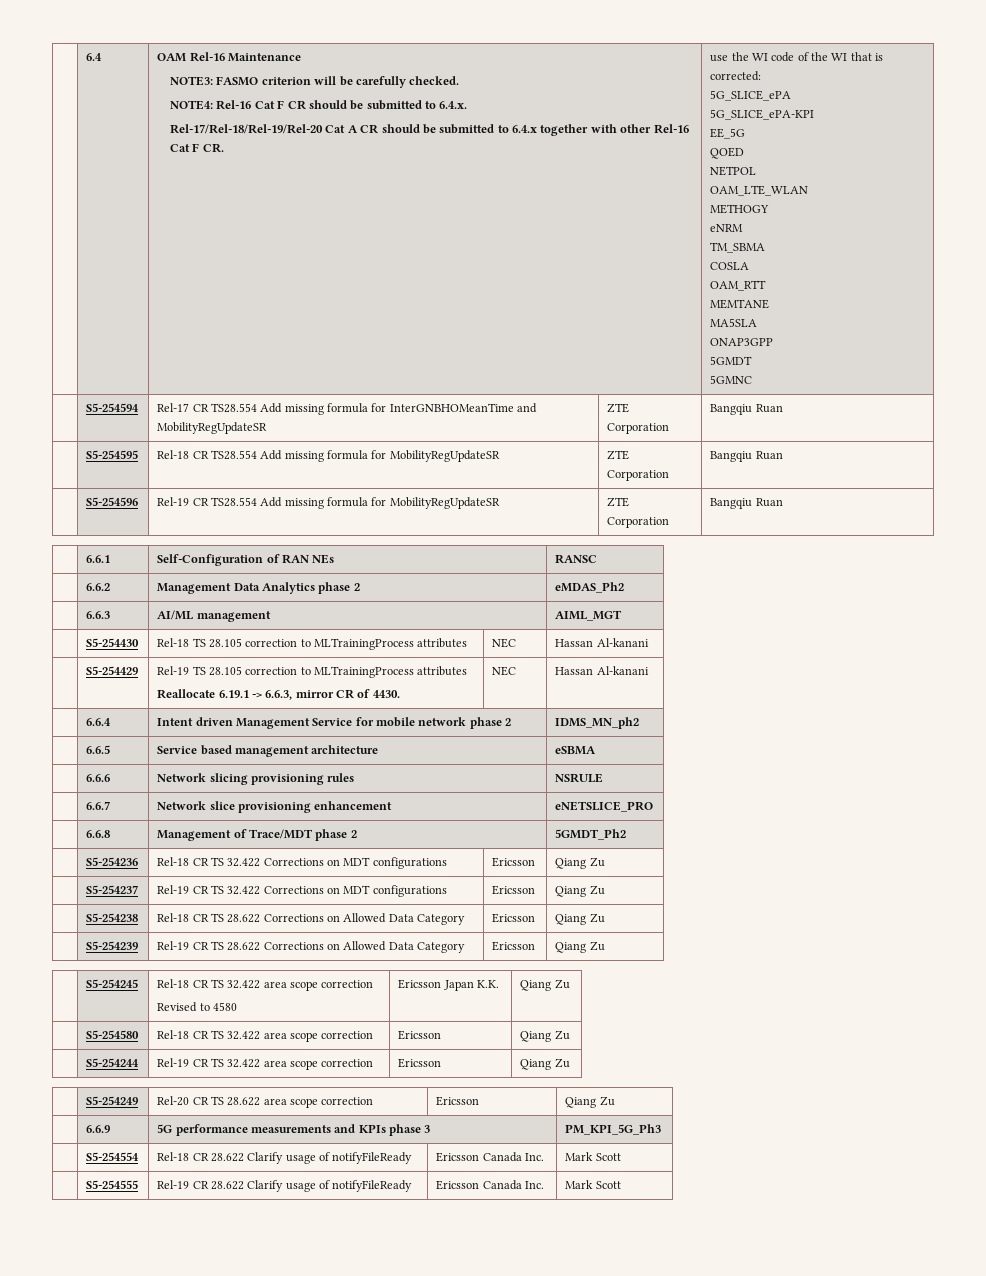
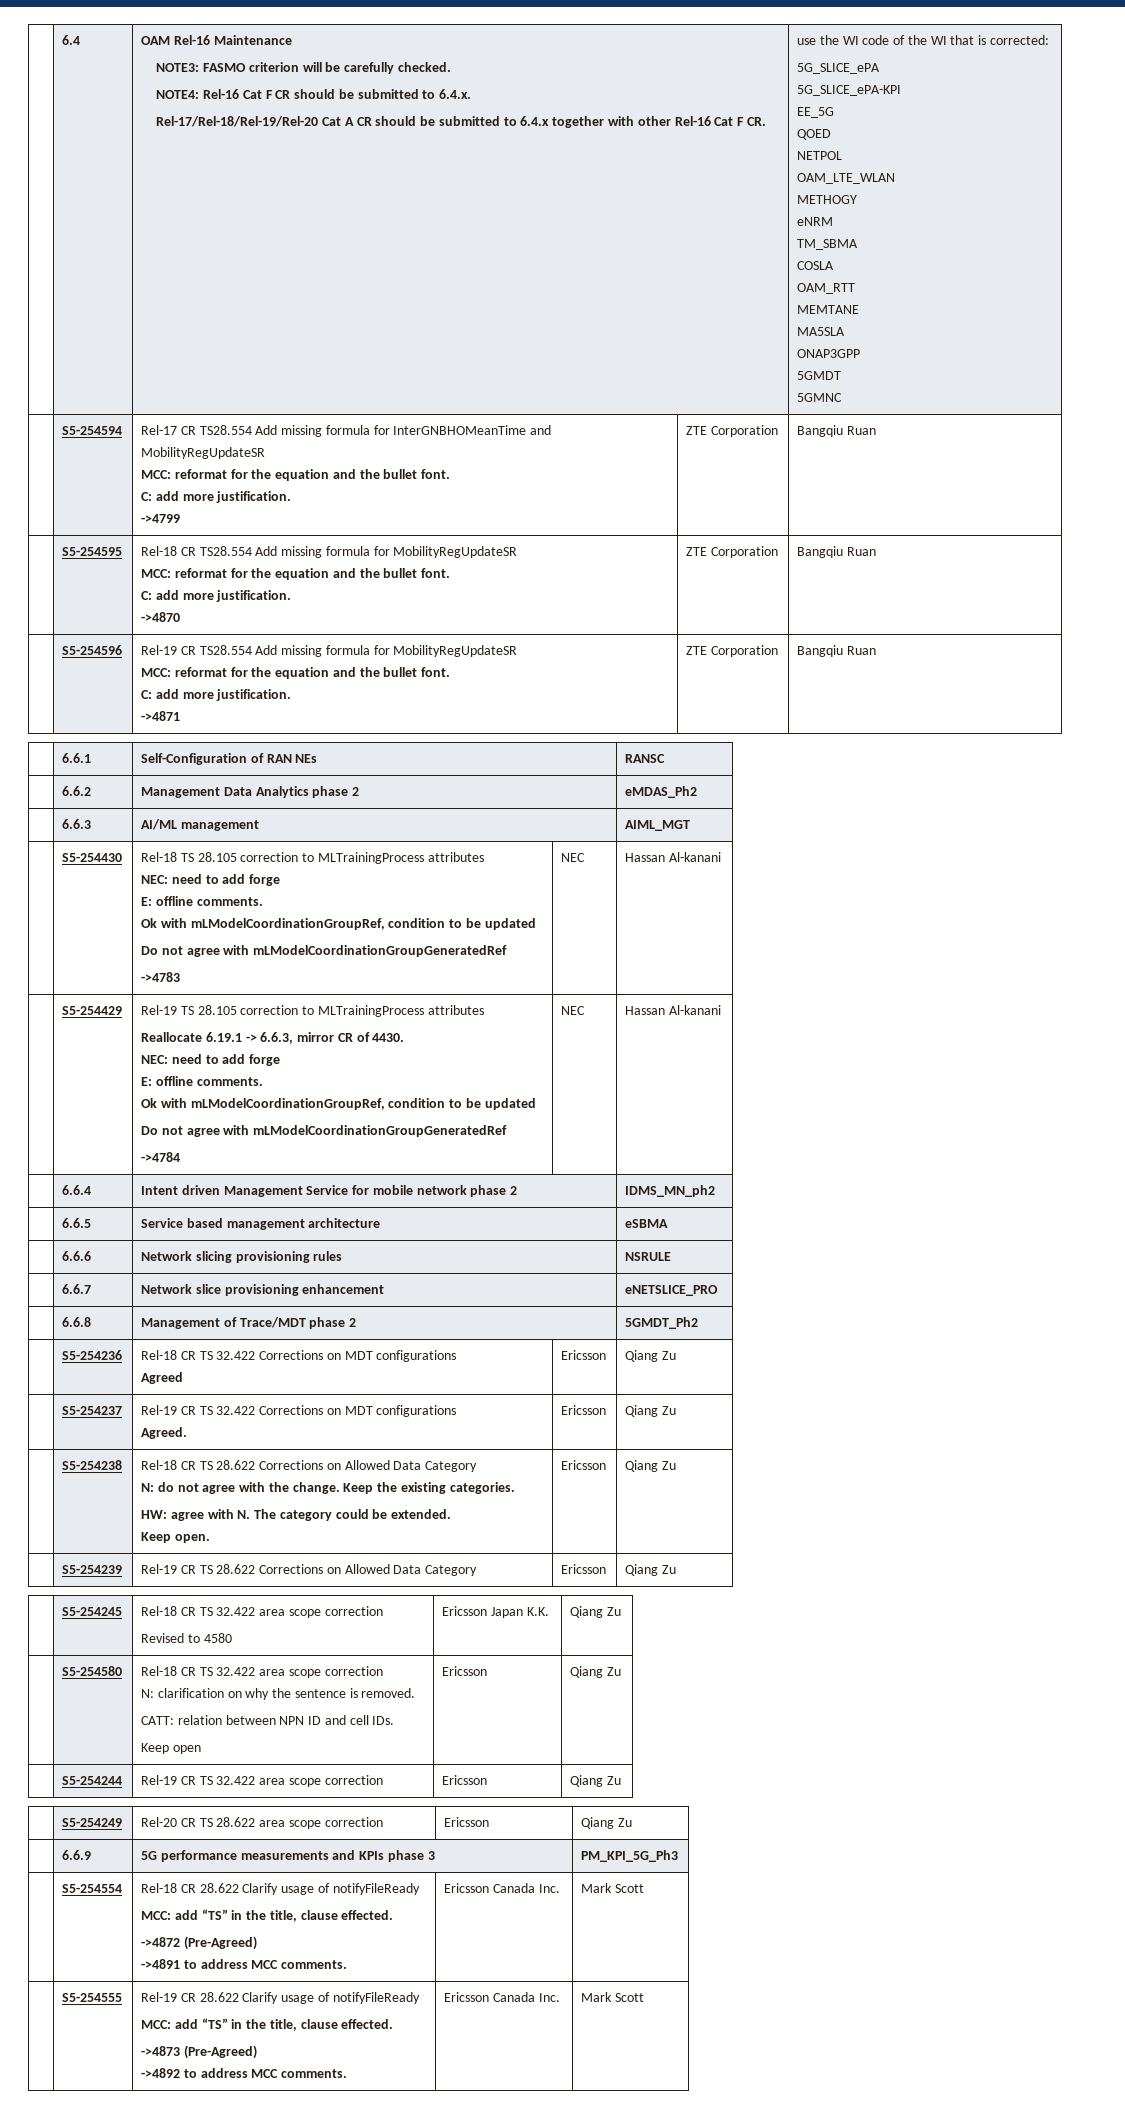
(268, 428) none -> [141,469,451,481] [141,491,292,503] [141,514,181,523] // MCC: reformat for the equation and the bullet font. // C: add more justification. // ->4799
(500, 456) none -> [141,568,451,580] [141,590,292,602] [141,612,181,622] // MCC: reformat for the equation and the bullet font. // C: add more justification. // ->4870
(500, 503) none -> [141,667,451,679] [141,689,292,701] [141,711,181,721] // MCC: reformat for the equation and the bullet font. // C: add more justification. // ->4871
(468, 643) none -> [141,874,281,886] [141,896,263,906] [141,918,536,930] [141,945,508,957] [141,972,181,982] // NEC: need to add forge // E: offline comments. // Ok with mLModelCoordinationGroupRef, condition to be updated // Do not agree with mLModelCoordinationGroupGeneratedRef // ->4783
(400, 694) none -> [141,1054,281,1066] [141,1076,263,1086] [141,1098,536,1110] [141,1125,508,1137] [141,1152,181,1162] // NEC: need to add forge // E: offline comments. // Ok with mLModelCoordinationGroupRef, condition to be updated // Do not agree with mLModelCoordinationGroupGeneratedRef // ->4784
(447, 863) none -> [141,1372,184,1384] // Agreed
(447, 891) none -> [141,1427,188,1439] // Agreed.
(466, 919) none -> [141,1482,515,1494] [141,1509,452,1521] [141,1532,210,1543] // N: do not agree with the change. Keep the existing categories. // HW: agree with N. The category could be extended. // Keep open.
(374, 1035) none -> [141,1688,416,1700] [141,1715,395,1725] [141,1743,201,1754] // N: clarification on why the sentence is removed. // CATT: relation between NPN ID and cell IDs. // Keep open
(413, 1158) none -> [141,1909,394,1922] [141,1936,257,1950] [141,1959,348,1969] // MCC: add “TS” in the title, clause effected. // ->4872 (Pre-Agreed) // ->4891 to address MCC comments.
(413, 1186) none -> [141,2018,394,2031] [141,2045,257,2059] [141,2068,348,2078] // MCC: add “TS” in the title, clause effected. // ->4873 (Pre-Agreed) // ->4892 to address MCC comments.

